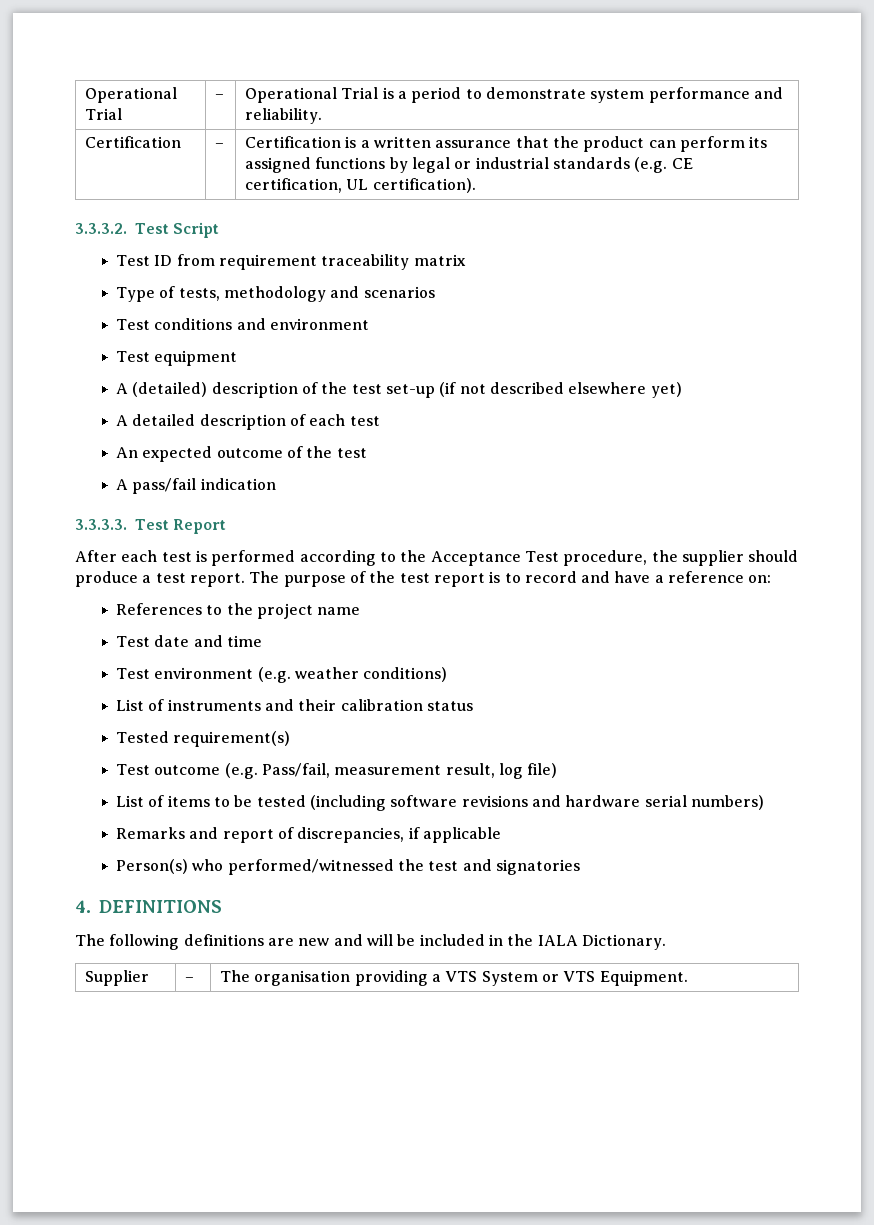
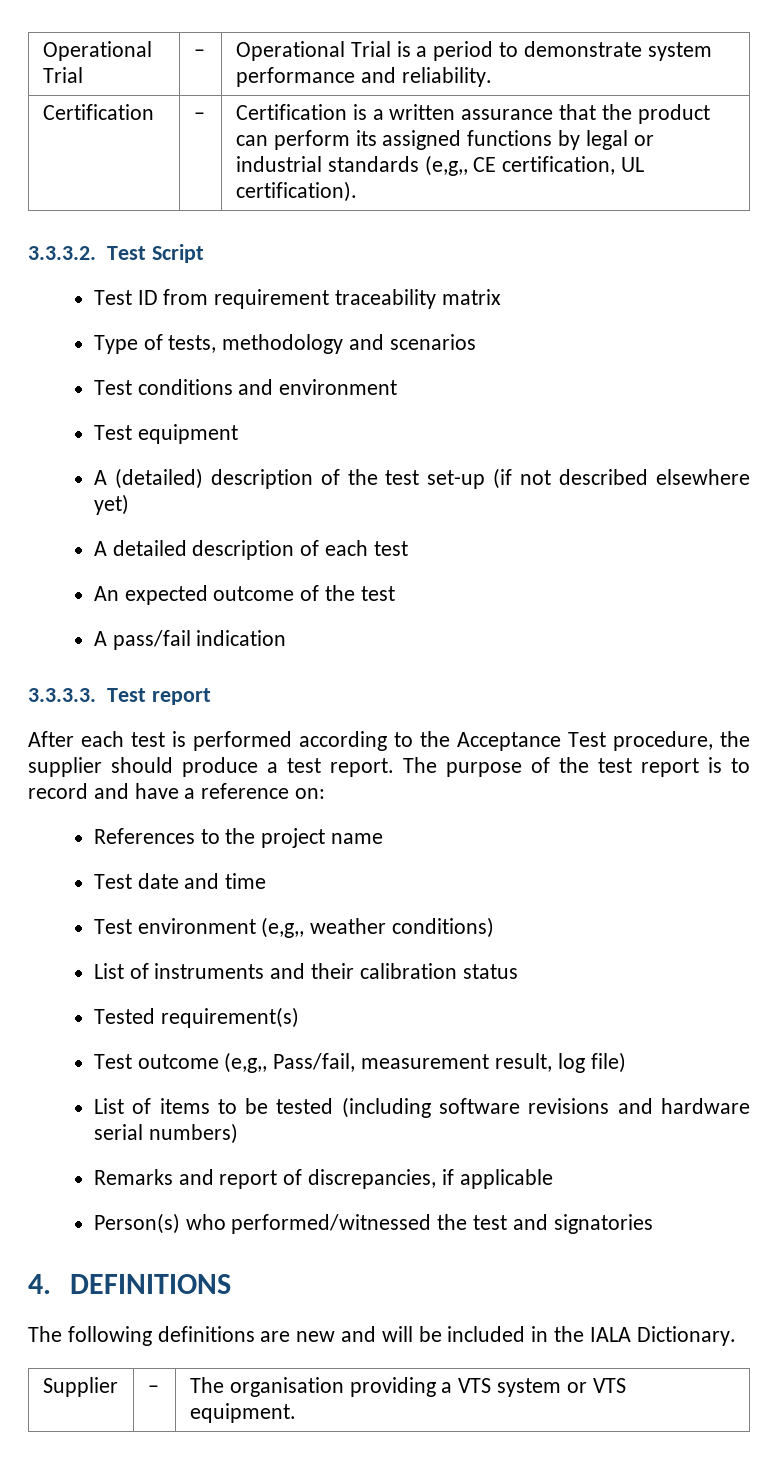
[634,157,668,173] (e.g. -> [424,155,468,176] (e,g,,
[173,519,227,534] Report -> [151,688,211,705] report
[257,667,291,683] (e.g. -> [261,917,305,938] (e,g,,
[224,763,258,779] (e.g. -> [224,1052,268,1073] (e,g,,
[481,971,538,986] System -> [496,1378,561,1397] system
[599,970,688,986] Equipment. -> [189,1403,296,1423] equipment.

